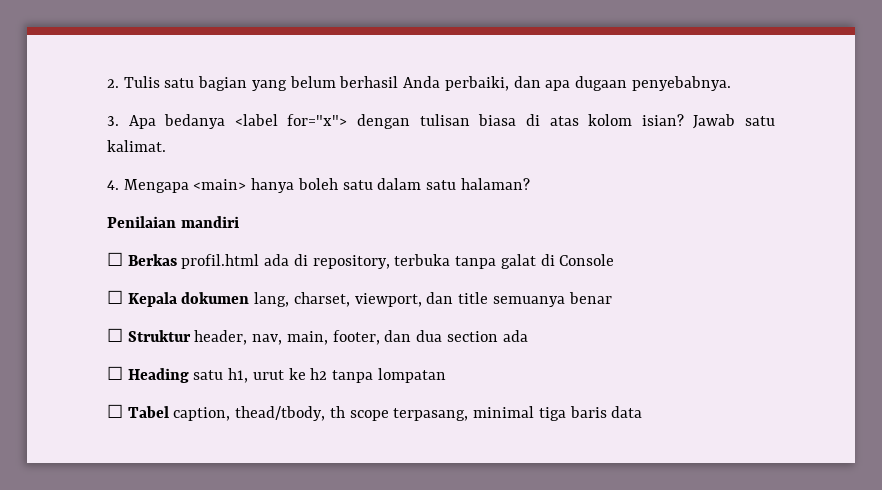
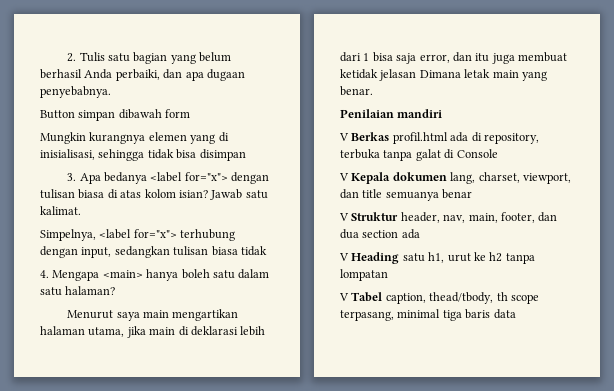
(731, 83) none -> [40,109,191,121] [40,132,229,144] [40,149,246,161] // Button simpan dibawah form // Mungkin kurangnya elemen yang di inisialisasi, sehingga tidak bisa disimpan
(166, 146) none -> [40,229,236,241] [40,246,267,258] // Simpelnya, <label for="x"> terhubung dengan input, sedangkan tulisan biasa tidak
(530, 184) none -> [67,309,239,321] [40,326,266,338] [340,52,567,64] [340,69,547,81] [340,86,373,96] // Menurut saya main mengartikan halaman utama, jika main di deklarasi lebih dari 1 bisa saja error, dan itu juga membuat ketidak jelasan Dimana letak main yang benar.
[107,252,123,266] ☐ -> [339,133,349,141] V
[107,290,123,304] ☐ -> [339,173,349,181] V
[107,328,123,342] ☐ -> [339,213,349,221] V
[107,366,123,380] ☐ -> [339,253,349,261] V
[107,404,123,418] ☐ -> [339,293,349,301] V

